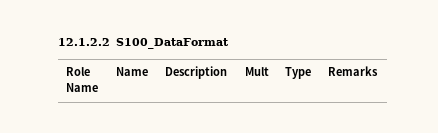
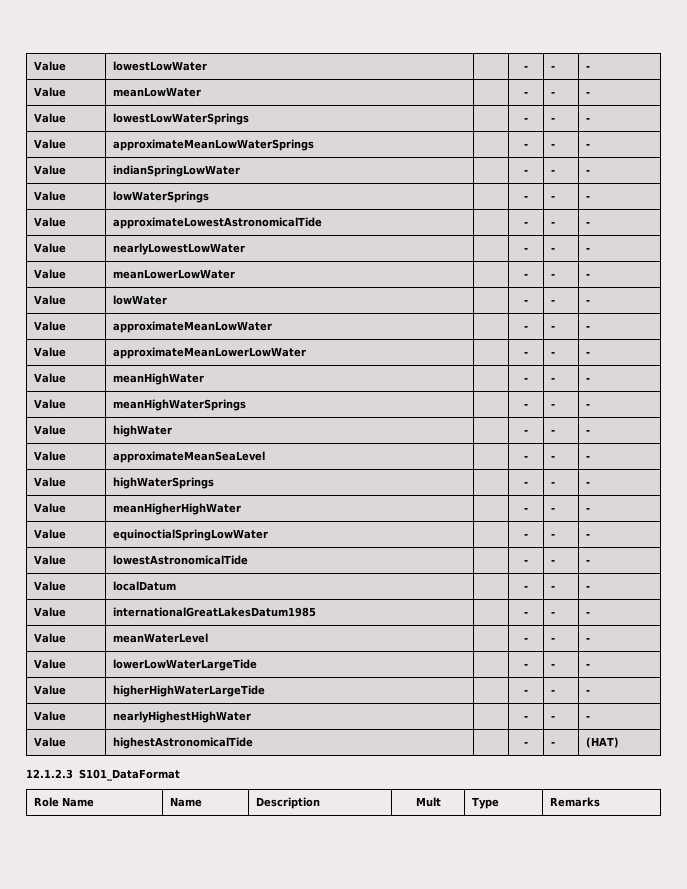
[58,38,229,49] 12.1.2.2 S100_DataFormat -> [34,61,67,71] [113,61,208,71] [524,66,528,70] [551,66,556,70] [586,66,591,70] [34,87,67,97] [113,87,202,97] [524,92,528,96] [551,92,556,96] [586,92,591,96] [34,113,67,123] [113,113,250,125] [524,118,528,122] [551,118,556,122] [586,118,591,122] [34,139,67,149] [113,139,315,151] [524,144,528,148] [551,144,556,148] [586,144,591,148] [34,165,67,175] [113,165,241,177] [524,170,528,174] [551,170,556,174] [586,170,591,174] [34,191,67,201] [113,191,210,203] [524,196,528,200] [551,196,556,200] [586,196,591,200] [34,217,67,227] [113,217,323,229] [524,222,528,226] [551,222,556,226] [586,222,591,226] [34,243,67,253] [113,243,246,255] [524,248,528,252] [551,248,556,252] [586,248,591,252] [34,269,67,279] [113,269,236,279] [524,274,528,278] [551,274,556,278] [586,274,591,278] [34,295,67,305] [113,295,168,305] [524,300,528,304] [551,300,556,304] [586,300,591,304] [34,321,67,331] [113,321,273,333] [524,326,528,330] [551,326,556,330] [586,326,591,330] [34,347,67,357] [113,347,307,359] [524,352,528,356] [551,352,556,356] [586,352,591,356] [34,373,67,383] [113,373,205,385] [524,378,528,382] [551,378,556,382] [586,378,591,382] [34,399,67,409] [113,399,247,411] [524,404,528,408] [551,404,556,408] [586,404,591,408] [34,425,67,435] [113,425,173,437] [524,430,528,434] [551,430,556,434] [586,430,591,434] [34,451,67,461] [113,451,266,463] [524,456,528,460] [551,456,556,460] [586,456,591,460] [34,477,67,487] [113,477,215,489] [524,482,528,486] [551,482,556,486] [586,482,591,486] [34,503,67,513] [113,503,242,515] [524,508,528,512] [551,508,556,512] [586,508,591,512] [34,529,67,539] [113,529,269,541] [524,534,528,538] [551,534,556,538] [586,534,591,538] [34,555,67,565] [113,555,249,565] [524,560,528,564] [551,560,556,564] [586,560,591,564] [34,581,67,591] [113,581,177,591] [524,586,528,590] [551,586,556,590] [586,586,591,590] [34,607,67,617] [113,607,317,617] [524,612,528,616] [551,612,556,616] [586,612,591,616] [34,633,67,643] [113,633,209,643] [524,638,528,642] [551,638,556,642] [586,638,591,642] [34,659,67,669] [113,659,258,671] [524,664,528,668] [551,664,556,668] [586,664,591,668] [34,685,67,695] [113,685,266,697] [524,690,528,694] [551,690,556,694] [586,690,591,694] [34,711,67,721] [113,711,252,723] [524,716,528,720] [551,716,556,720] [586,716,591,720] [34,737,67,747] [113,737,254,749] [524,742,528,746] [551,742,556,746] [586,737,620,748] [26,769,180,781] Value | lowestLowWater | | - | - | - // Value | meanLowWater | | - | - | - // Value | lowestLowWaterSprings | | - | - | - // Value | approximateMeanLowWaterSprings | | - | - | - // Value | indianSpringLowWater | | - | - | - // Value | lowWaterSprings | | - | - | - // Value | approximateLowestAstronomicalTide | | - | - | - // Value | nearlyLowestLowWater | | - | - | - // Value | meanLowerLowWater | | - | - | - // Value | lowWater | | - | - | - // Value | approximateMeanLowWater | | - | - | - // Value | approximateMeanLowerLowWater | | - | - | - // Value | meanHighWater | | - | - | - // Value | meanHighWaterSprings | | - | - | - // Value | highWater | | - | - | - // Value | approximateMeanSeaLevel | | - | - | - // Value | highWaterSprings | | - | - | - // Value | meanHigherHighWater | | - | - | - // Value | equinoctialSpringLowWater | | - | - | - // Value | lowestAstronomicalTide | | - | - | - // Value | localDatum | | - | - | - // Value | internationalGreatLakesDatum1985 | | - | - | - // Value | meanWaterLevel | | - | - | - // Value | lowerLowWaterLargeTide | | - | - | - // Value | higherHighWaterLargeTide | | - | - | - // Value | nearlyHighestHighWater | | - | - | - // Value | highestAstronomicalTide | | - | - | (HAT) // 12.1.2.3 S101_DataFormat

